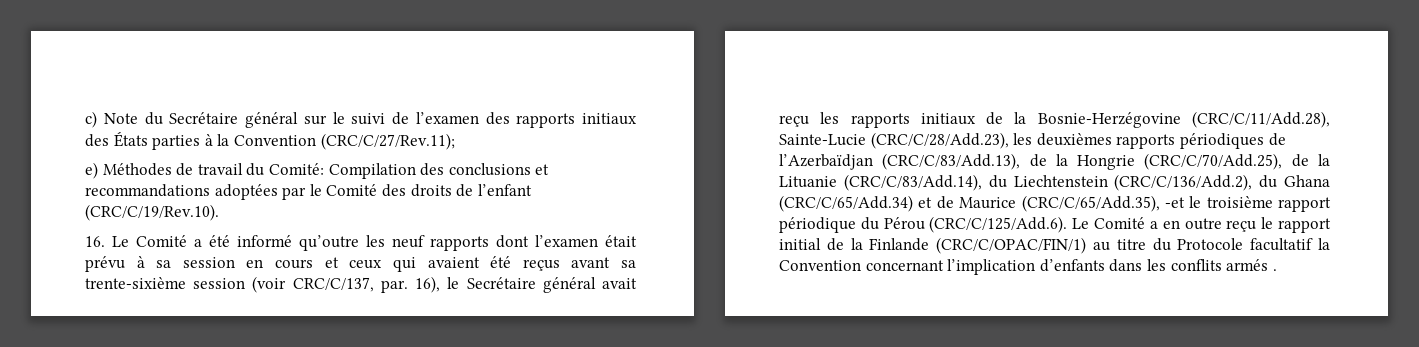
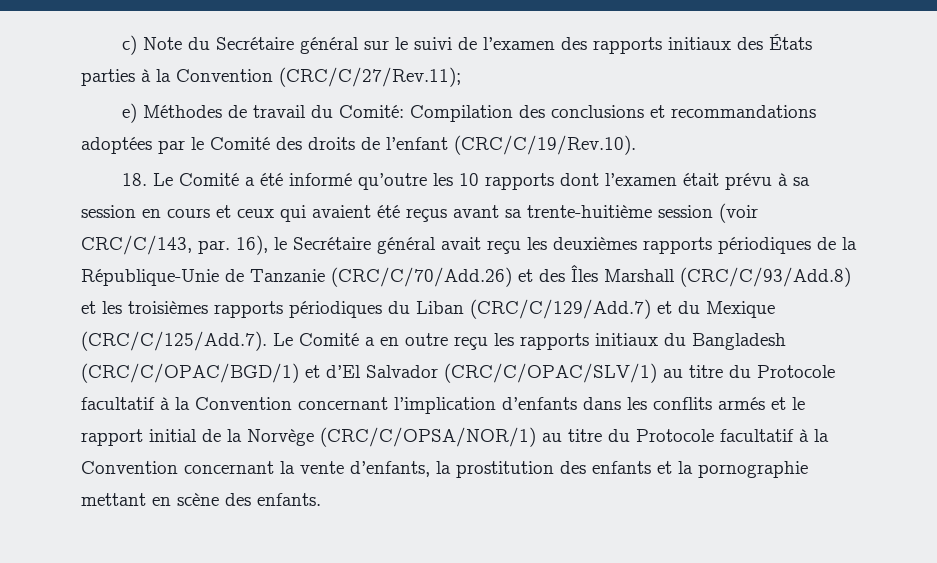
[85,236,105,247] 16. -> [122,173,148,186] 18.
[392,235,425,248] neuf -> [459,173,480,186] 10
[85,277,186,289] trente-sixième -> [527,205,652,218] trente-huitième
[292,277,374,292] CRC/C/137, -> [81,235,192,255] CRC/C/143,
[850,111,1330,128] [779,132,1286,149] [779,153,1330,170] [779,174,1330,191] [779,195,1331,212] [779,216,1068,233] rapports initiaux de la Bosnie-Herzégovine (CRC/C/11/Add.28), Sainte-Lucie (CRC/C/28/Add.23), les deuxièmes rapports périodiques de l’Azerbaïdjan (CRC/C/83/Add.13), de la Hongrie (CRC/C/70/Add.25), de la Lituanie (CRC/C/83/Add.14), du Liechtenstein (CRC/C/136/Add.2), du Ghana (CRC/C/65/Add.34) et de Maurice (CRC/C/65/Add.35), -et le troisième rapport périodique du Pérou (CRC/C/125/Add.6). -> [553,237,857,254] [81,264,851,287] [81,299,775,319] [81,331,267,351] deuxièmes rapports périodiques de la République-Unie de Tanzanie (CRC/C/70/Add.26) et des Îles Marshall (CRC/C/93/Add.8) et les troisièmes rapports périodiques du Liban (CRC/C/129/Add.7) et du Mexique (CRC/C/125/Add.7).
[1261,217,1331,233] [779,237,1314,254] le rapport initial de la Finlande (CRC/C/OPAC/FIN/1) au titre du Protocole facultatif -> [494,333,786,350] [81,363,835,383] [81,397,170,410] les rapports initiaux du Bangladesh (CRC/C/OPAC/BGD/1) et d’El Salvador (CRC/C/OPAC/SLV/1) au titre du Protocole facultatif à
[1272,269,1277,271] . -> [771,397,805,410] [81,427,829,447] [81,461,808,478] [81,493,321,506] et le rapport initial de la Norvège (CRC/C/OPSA/NOR/1) au titre du Protocole facultatif à la Convention concernant la vente d’enfants, la prostitution des enfants et la pornographie mettant en scène des enfants.

